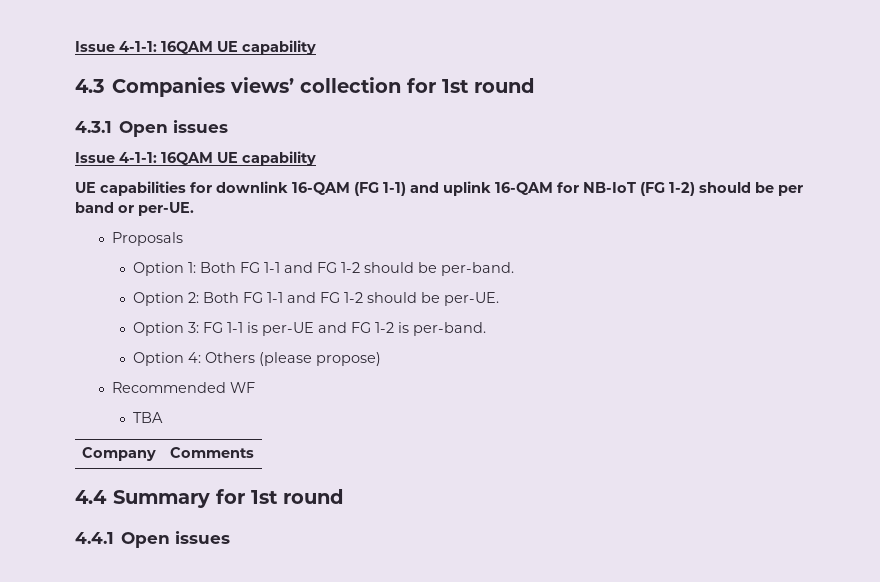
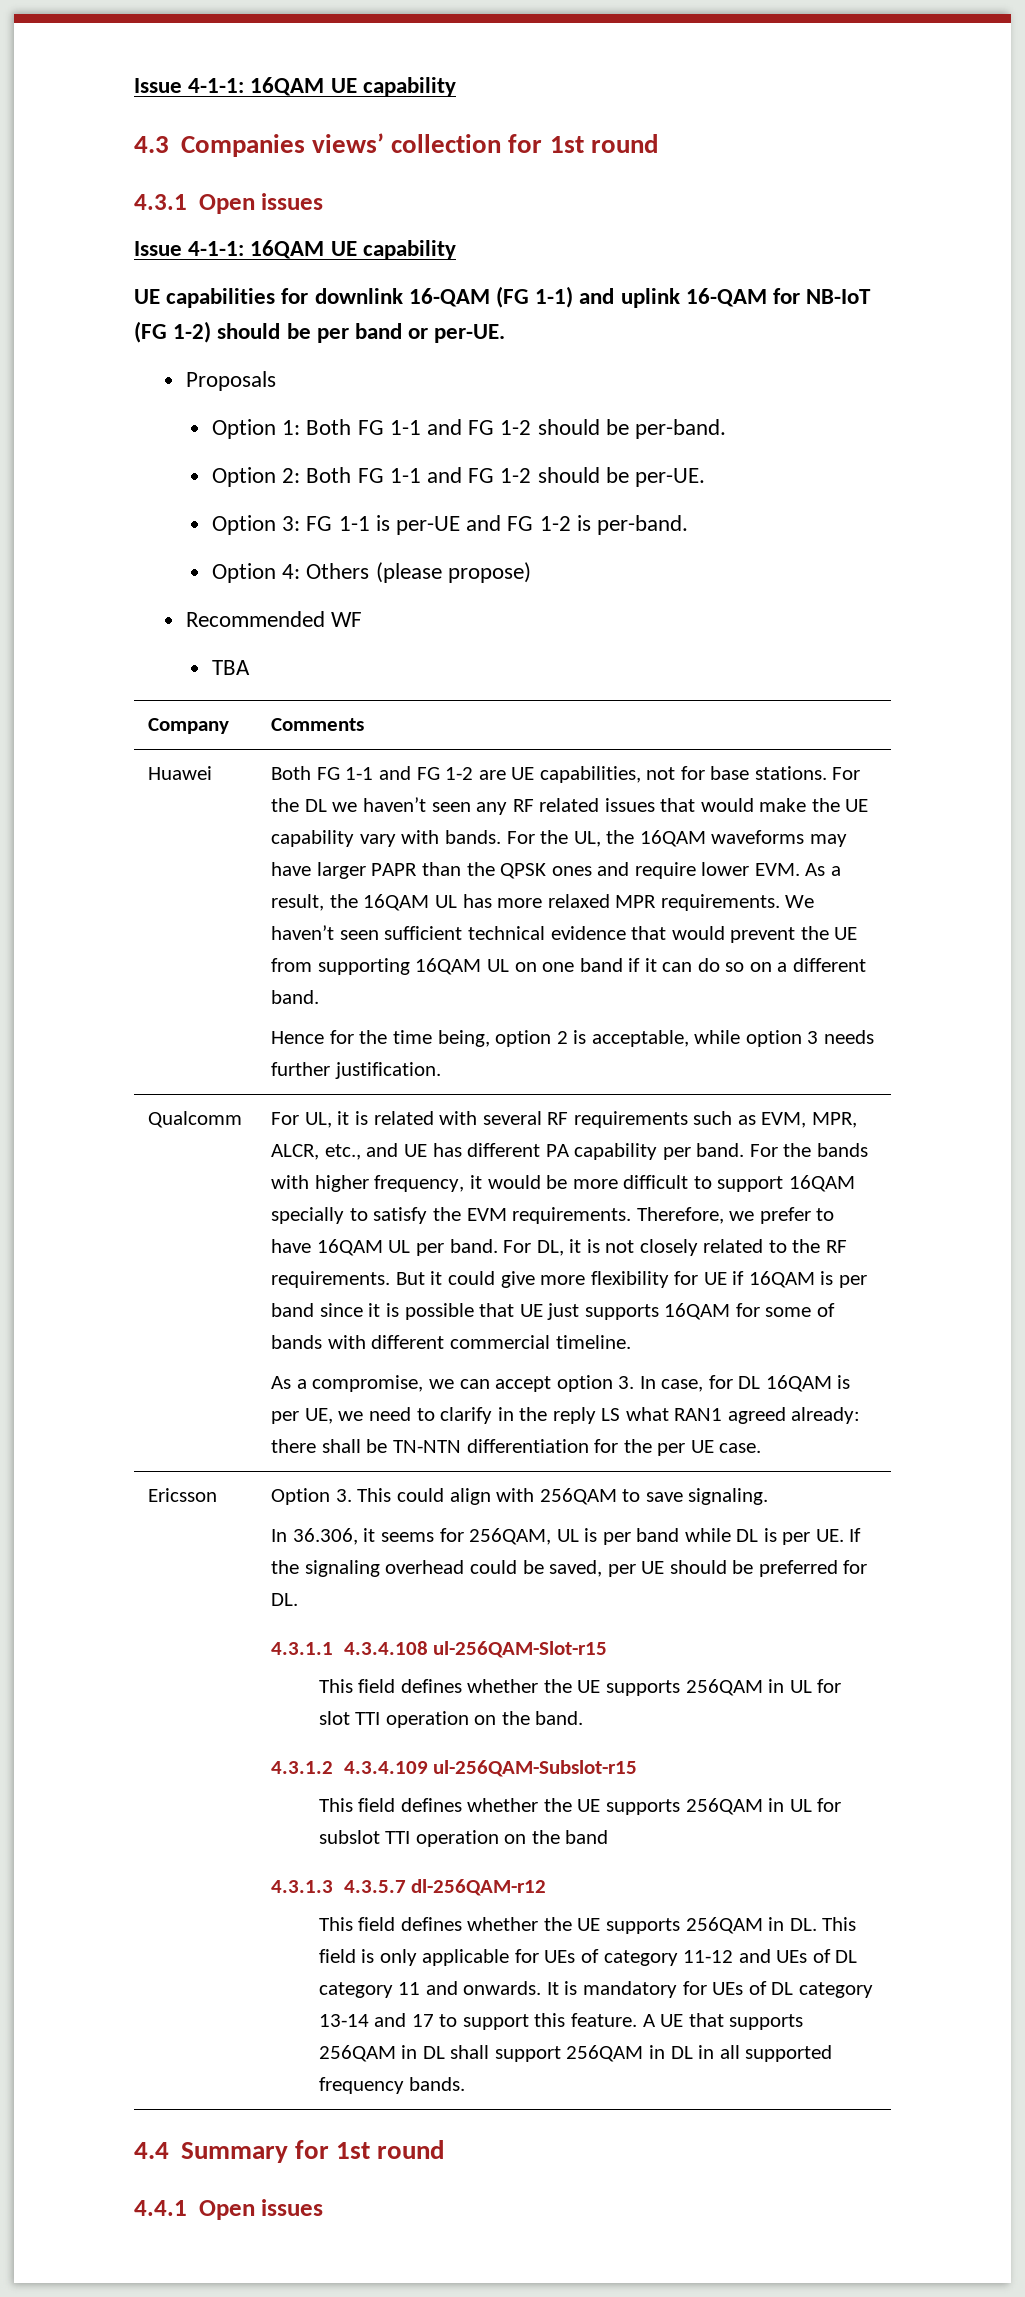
(254, 452) none -> [148,766,213,780] [271,766,861,783] [271,797,869,815] [271,830,847,847] [271,862,841,879] [271,894,815,911] [271,925,858,943] [271,958,866,975] [271,990,320,1004] [271,1030,874,1047] [271,1062,441,1079] [148,1111,243,1128] [271,1111,857,1128] [271,1143,868,1160] [271,1175,855,1192] [271,1207,835,1224] [271,1239,847,1256] [271,1271,867,1288] [271,1303,835,1320] [271,1335,631,1349] [271,1375,851,1392] [271,1407,861,1424] [271,1439,762,1456] [148,1488,218,1502] [271,1488,769,1505] [271,1528,862,1545] [271,1560,868,1577] [271,1593,299,1606] [271,1641,608,1658] [318,1679,842,1696] [318,1711,584,1728] [271,1760,638,1777] [318,1798,842,1815] [318,1830,609,1847] [271,1879,547,1896] [318,1917,857,1934] [318,1949,858,1966] [318,1981,873,1998] [318,2013,804,2030] [318,2045,833,2062] [318,2077,466,2094] // Huawei | Both FG 1-1 and FG 1-2 are UE capabilities, not for base stations. For the DL we haven’t seen any RF related issues that would make the UE capability vary with bands. For the UL, the 16QAM waveforms may have larger PAPR than the QPSK ones and require lower EVM. As a result, the 16QAM UL has more relaxed MPR requirements. We haven’t seen sufficient technical evidence that would prevent the UE from supporting 16QAM UL on one band if it can do so on a different band. // Hence for the time being, option 2 is acceptable, while option 3 needs further justification. // Qualcomm | For UL, it is related with several RF requirements such as EVM, MPR, ALCR, etc., and UE has different PA capability per band. For the bands with higher frequency, it would be more difficult to support 16QAM specially to satisfy the EVM requirements. Therefore, we prefer to have 16QAM UL per band. For DL, it is not closely related to the RF requirements. But it could give more flexibility for UE if 16QAM is per band since it is possible that UE just supports 16QAM for some of bands with different commercial timeline. // As a compromise, we can accept option 3. In case, for DL 16QAM is per UE, we need to clarify in the reply LS what RAN1 agreed already: there shall be TN-NTN differentiation for the per UE case. // Ericsson | Option 3. This could align with 256QAM to save signaling. // In 36.306, it seems for 256QAM, UL is per band while DL is per UE. If the signaling overhead could be saved, per UE should be preferred for DL. // 4.3.1.1 4.3.4.108 ul-256QAM-Slot-r15 // This field defines whether the UE supports 256QAM in UL for slot TTI operation on the band. // 4.3.1.2 4.3.4.109 ul-256QAM-Subslot-r15 // This field defines whether the UE supports 256QAM in UL for subslot TTI operation on the band // 4.3.1.3 4.3.5.7 dl-256QAM-r12 // This field defines whether the UE supports 256QAM in DL. This field is only applicable for UEs of category 11-12 and UEs of DL category 11 and onwards. It is mandatory for UEs of DL category 13-14 and 17 to support this feature. A UE that supports 256QAM in DL shall support 256QAM in DL in all supported frequency bands.

